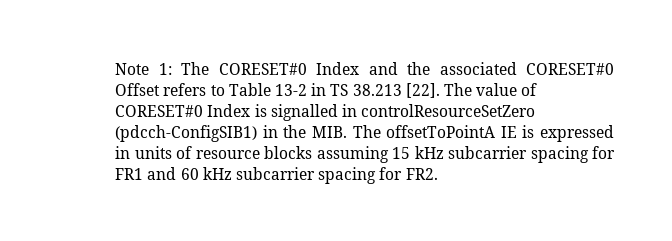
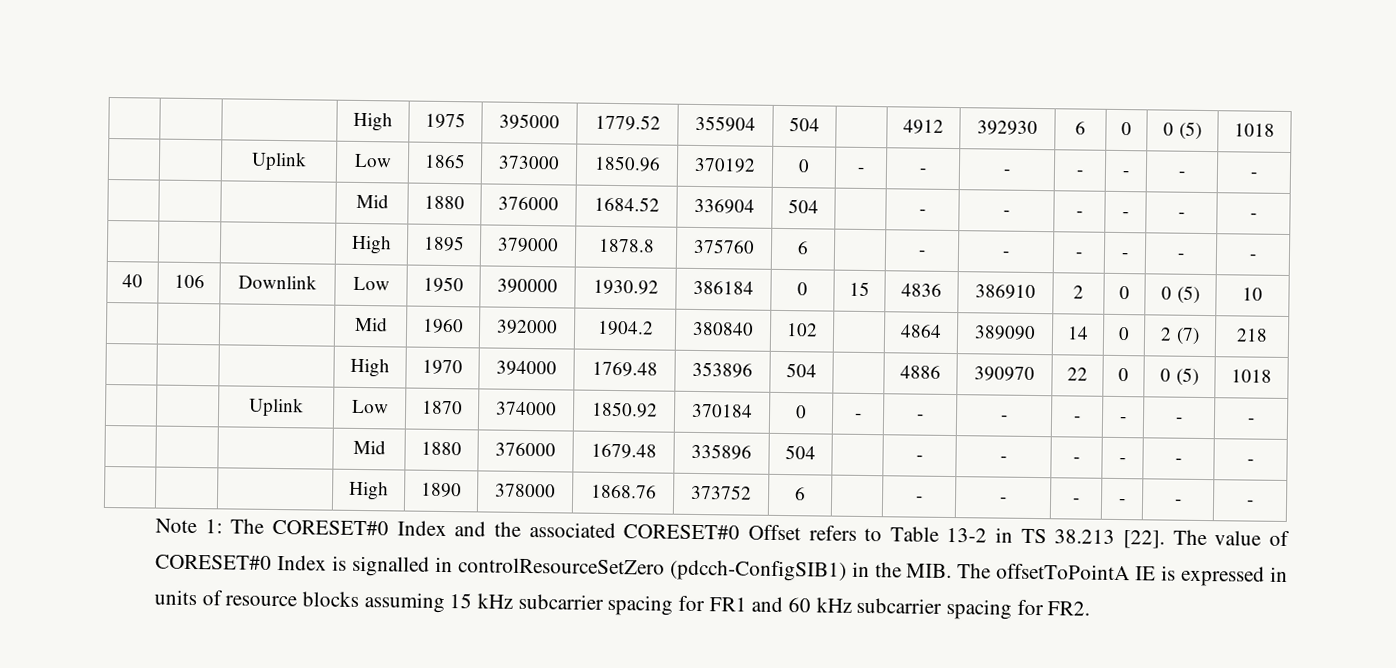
(115, 69) none -> [353,111,393,132] [425,112,466,129] [499,113,560,130] [594,114,661,131] [695,115,756,132] [789,117,820,132] [903,119,944,134] [977,120,1038,136] [1075,121,1086,135] [1121,122,1132,136] [1163,121,1202,140] [1234,123,1275,137] [251,151,307,171] [353,153,392,168] [424,153,466,169] [498,155,560,170] [593,155,661,172] [694,157,756,173] [798,159,810,173] [857,167,864,173] [919,168,926,174] [1003,169,1010,175] [1076,170,1083,176] [1122,171,1129,177] [1178,171,1185,177] [1250,172,1257,178] [355,193,389,209] [424,195,465,210] [498,196,559,211] [593,196,660,212] [694,198,755,214] [788,199,819,214] [919,209,926,215] [1003,210,1010,216] [1076,211,1083,217] [1122,212,1129,218] [1178,212,1185,218] [1250,213,1257,219] [351,234,392,255] [423,235,465,252] [497,237,559,253] [597,238,655,253] [693,238,755,254] [797,241,809,255] [918,250,926,256] [1002,251,1009,257] [1075,252,1082,258] [1121,253,1128,259] [1177,253,1184,259] [1249,254,1256,260] [122,274,143,288] [173,274,205,289] [238,274,317,290] [352,276,390,291] [423,276,464,293] [497,278,558,294] [592,279,659,295] [693,280,754,295] [797,282,808,296] [849,281,870,297] [901,283,942,297] [975,284,1036,300] [1073,285,1084,299] [1119,286,1130,300] [1161,285,1200,304] [1242,287,1263,301] [354,316,388,332] [422,318,464,334] [496,319,558,335] [596,320,654,336] [692,321,754,336] [786,323,818,337] [900,324,942,338] [974,325,1036,340] [1067,326,1089,340] [1118,326,1130,341] [1160,327,1200,345] [1236,328,1268,342] [350,357,390,378] [422,359,463,375] [496,360,557,376] [591,361,658,377] [692,361,753,378] [786,363,817,378] [900,365,941,379] [974,366,1035,381] [1067,367,1088,381] [1118,367,1129,382] [1160,367,1199,386] [1231,369,1272,383] [248,397,304,417] [351,399,389,414] [422,400,463,415] [496,401,557,416] [591,401,658,418] [692,403,753,418] [796,405,807,419] [855,413,862,419] [916,414,924,420] [1000,415,1008,421] [1073,416,1081,422] [1119,417,1127,423] [1175,417,1183,423] [1247,418,1255,424] [352,439,386,455] [421,441,462,456] [495,442,556,457] [590,443,657,459] [691,443,752,460] [785,445,816,460] [916,455,923,461] [1000,456,1007,462] [1073,457,1080,463] [1119,458,1126,464] [1175,458,1182,464] [1247,459,1254,465] [349,480,389,501] [421,482,462,498] [495,483,556,498] [590,484,657,499] [691,484,752,500] [795,487,806,501] [916,496,923,502] [1000,497,1007,503] [1073,498,1080,504] [1119,499,1126,505] [1175,499,1182,505] [1247,500,1254,506] | | | High | 1975 | 395000 | 1779.52 | 355904 | 504 | | 4912 | 392930 | 6 | 0 | 0 (5) | 1018 // | | Uplink | Low | 1865 | 373000 | 1850.96 | 370192 | 0 | - | - | - | - | - | - | - // | | | Mid | 1880 | 376000 | 1684.52 | 336904 | 504 | | - | - | - | - | - | - // | | | High | 1895 | 379000 | 1878.8 | 375760 | 6 | | - | - | - | - | - | - // 40 | 106 | Downlink | Low | 1950 | 390000 | 1930.92 | 386184 | 0 | 15 | 4836 | 386910 | 2 | 0 | 0 (5) | 10 // | | | Mid | 1960 | 392000 | 1904.2 | 380840 | 102 | | 4864 | 389090 | 14 | 0 | 2 (7) | 218 // | | | High | 1970 | 394000 | 1769.48 | 353896 | 504 | | 4886 | 390970 | 22 | 0 | 0 (5) | 1018 // | | Uplink | Low | 1870 | 374000 | 1850.92 | 370184 | 0 | - | - | - | - | - | - | - // | | | Mid | 1880 | 376000 | 1679.48 | 335896 | 504 | | - | - | - | - | - | - // | | | High | 1890 | 378000 | 1868.76 | 373752 | 6 | | - | - | - | - | - | - //

